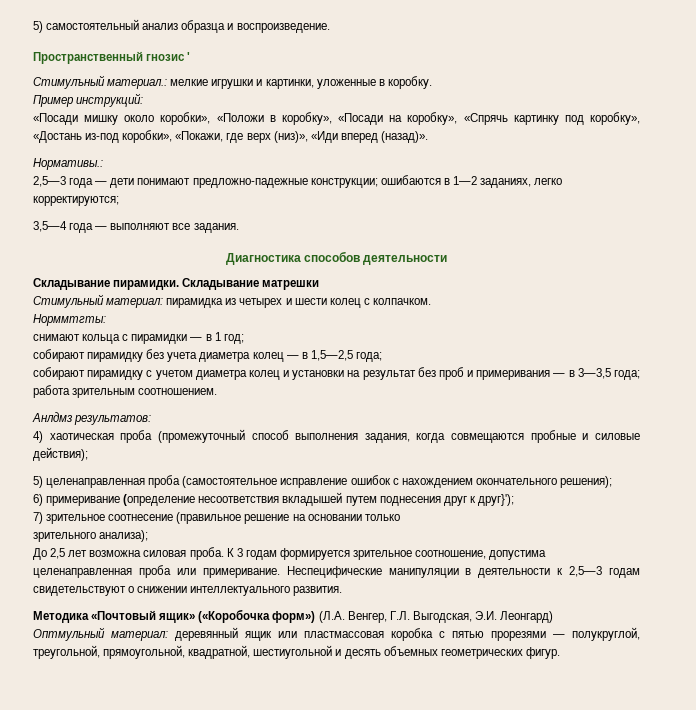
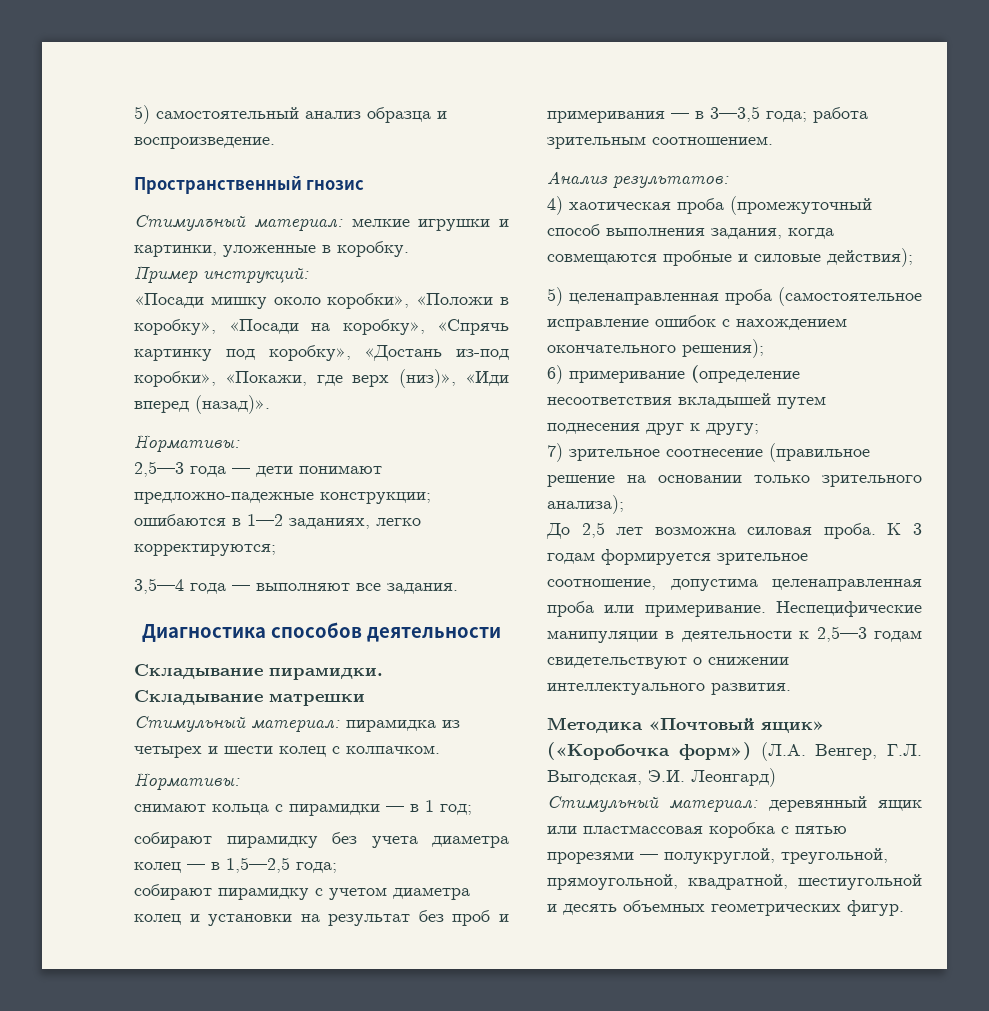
[187,52,191,61] ' -> (365, 185) none
[107,79,168,89] материал.: -> [253,219,343,232] материал:
[33,158,103,170] Нормативы.: -> [134,434,240,453] Нормативы:
[33,314,106,326] Норммтгты: -> [134,772,240,791] Нормативы:
[32,412,73,422] Анлдмз -> [547,171,608,185] Анализ
[477,494,514,506] друг}'); -> [706,423,759,435] другу;
(400, 517) // -> (810, 479) none
[33,627,105,641] Оптмульный -> [547,796,659,812] Стимульный

